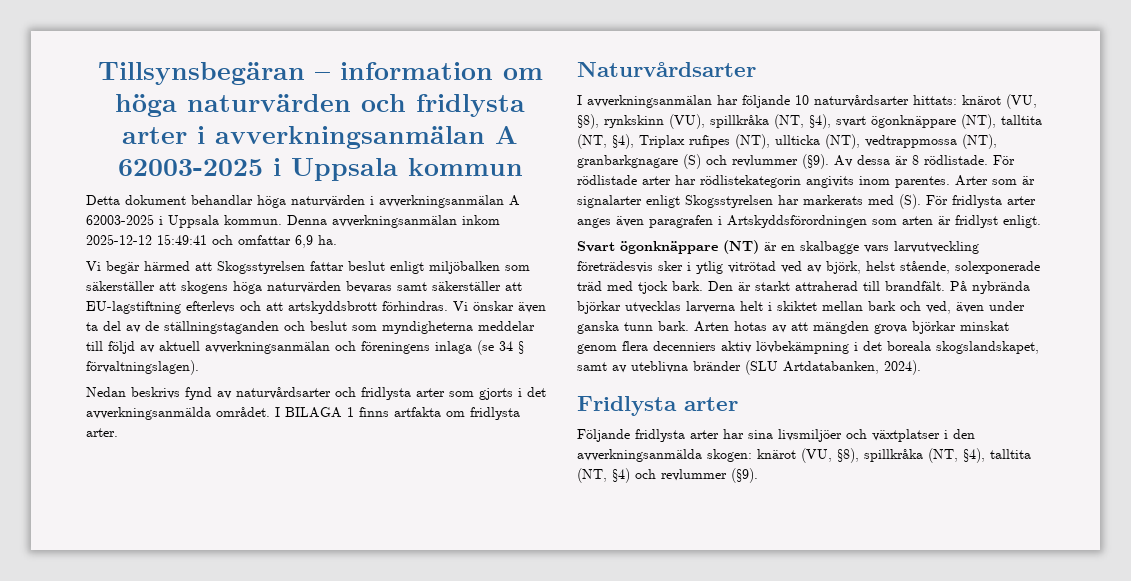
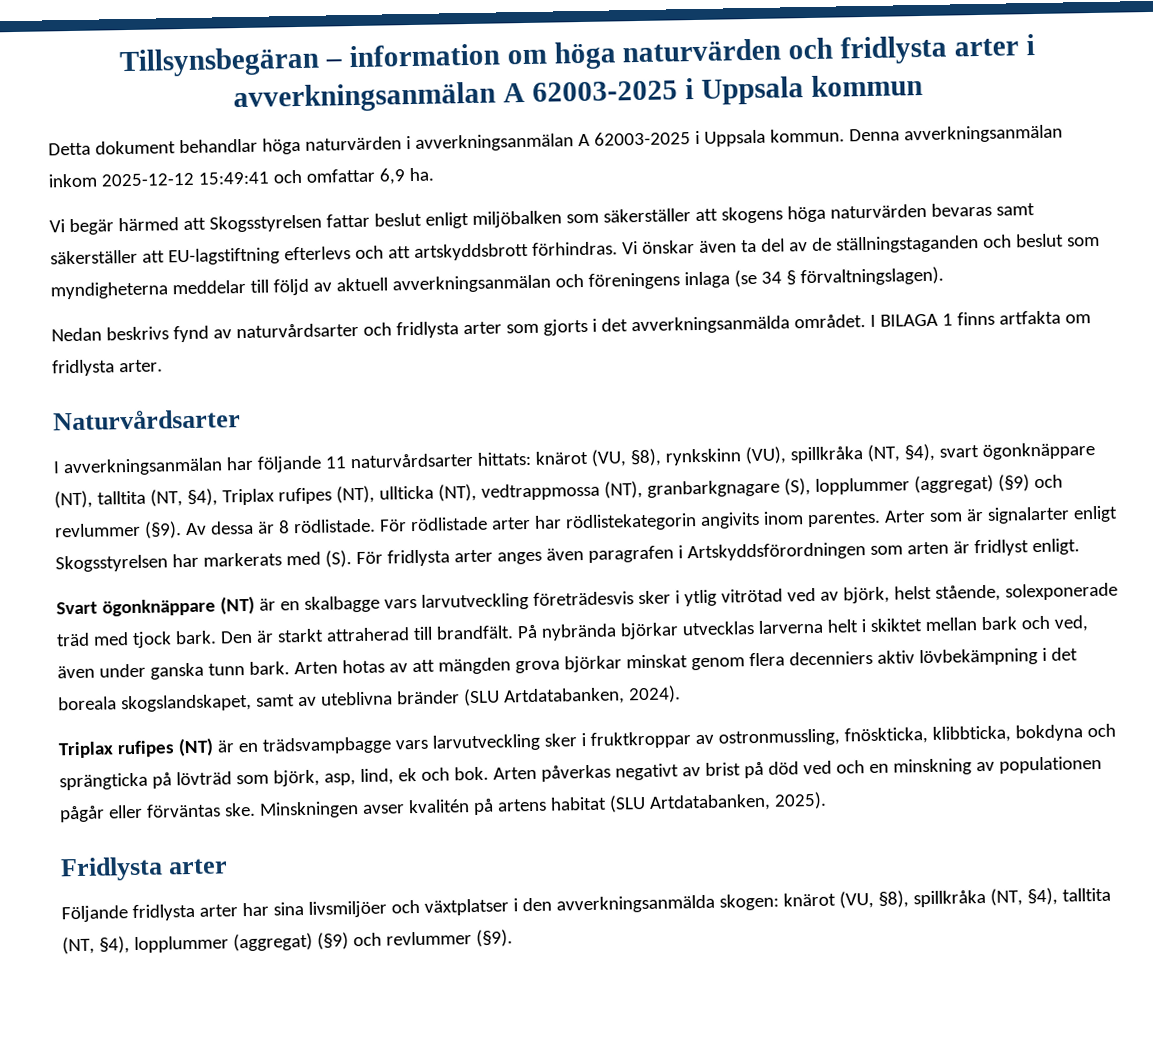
[795,95,809,105] 10 -> [324,456,347,469] 11
[683,154,701,169] (S) -> [783,474,1030,496] (S), lopplummer (aggregat) (§9)
(921, 367) none -> [58,723,1116,759] [59,755,1102,791] [59,791,827,823] // Triplax rufipes (NT) är en trädsvampbagge vars larvutveckling sker i fruktkroppar av ostronmussling, fnöskticka, klibbticka, bokdyna och sprängticka på lövträd som björk, asp, lind, ek och bok. Arten påverkas negativt av brist på död ved och en minskning av populationen pågår eller förväntas ske. Minskningen avser kvalitén på artens habitat (SLU Artdatabanken, 2025).
[612,468,630,483] §4) -> [98,932,349,954] §4), lopplummer (aggregat) (§9)

